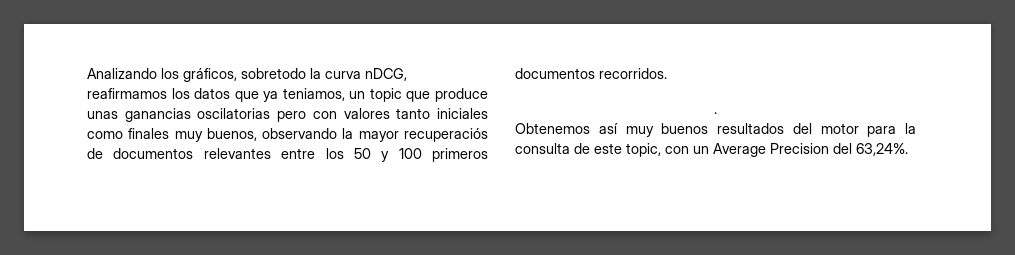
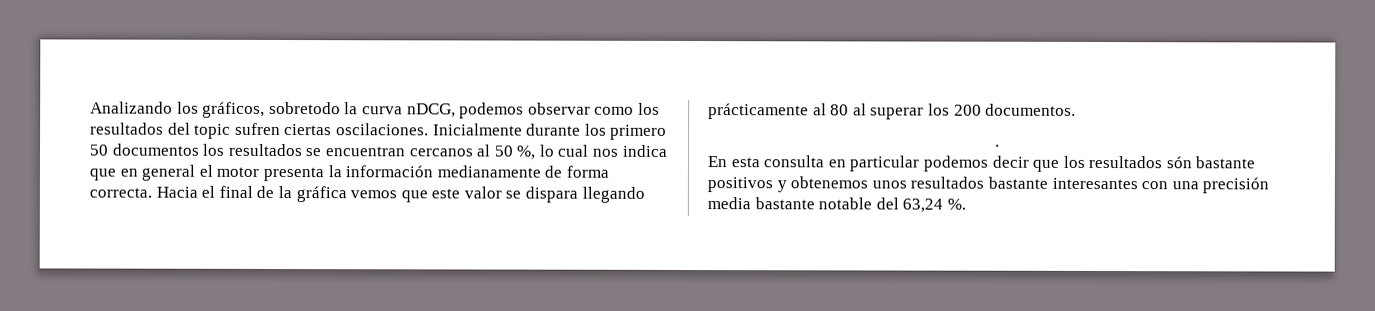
[87,88,488,102] [87,108,489,122] [87,128,488,142] [87,148,488,162] [515,68,667,79] [714,112,717,114] [515,123,916,137] [515,143,908,157] reafirmamos los datos que ya teniamos, un topic que produce unas ganancias oscilatorias pero con valores tanto iniciales como finales muy buenos, observando la mayor recuperaciós de documentos relevantes entre los 50 y 100 primeros documentos recorridos. // . // Obtenemos así muy buenos resultados del motor para la consulta de este topic, con un Average Precision del 63,24%. -> [459,102,660,119] [90,122,668,140] [89,143,668,160] [89,164,609,182] [89,185,645,203] [708,103,1077,120] [994,144,1000,147] [707,155,1256,172] [707,176,1270,194] [707,197,966,213] podemos observar como los resultados del topic sufren ciertas oscilaciones. Inicialmente durante los primero 50 documentos los resultados se encuentran cercanos al 50 %, lo cual nos indica que en general el motor presenta la información medianamente de forma correcta. Hacia el final de la gráfica vemos que este valor se dispara llegando prácticamente al 80 al superar los 200 documentos. // . // En esta consulta en particular podemos decir que los resultados són bastante positivos y obtenemos unos resultados bastante interesantes con una precisión media bastante notable del 63,24 %.

